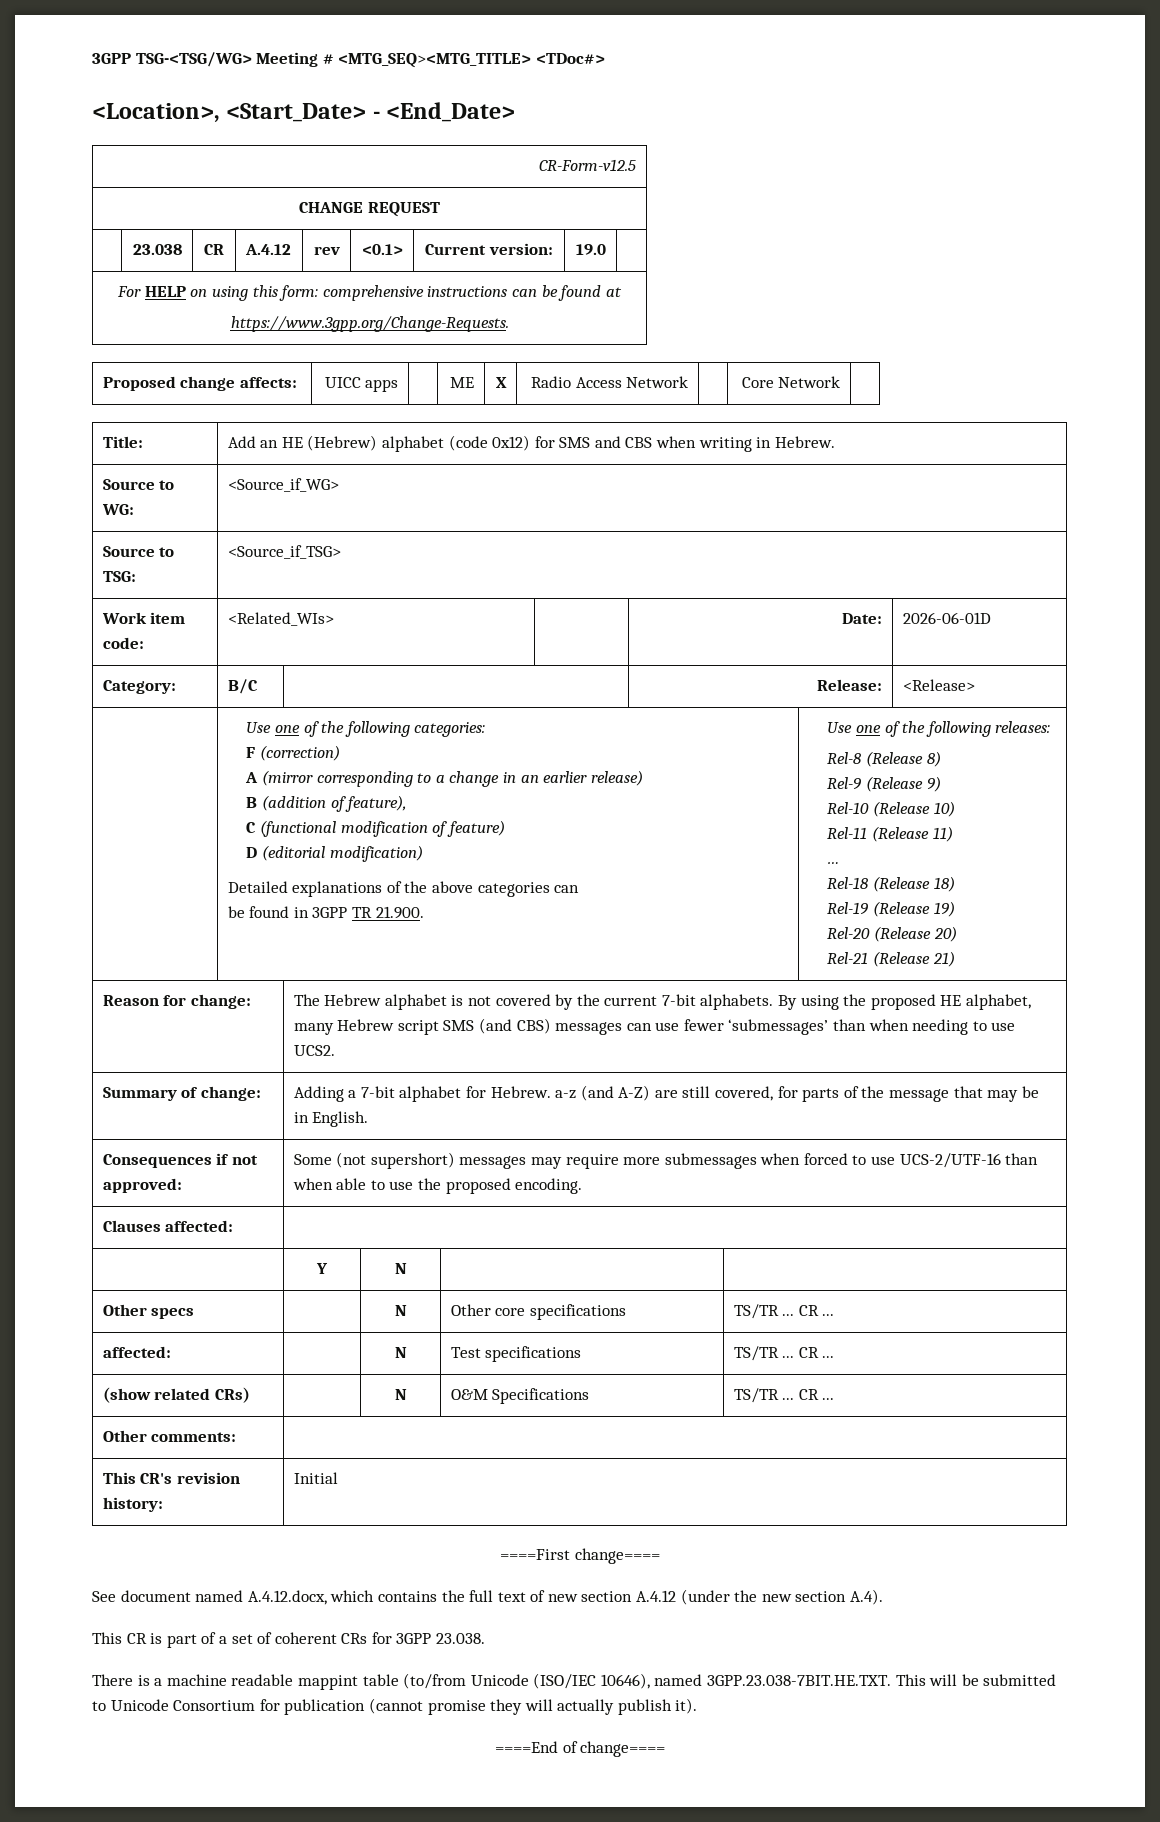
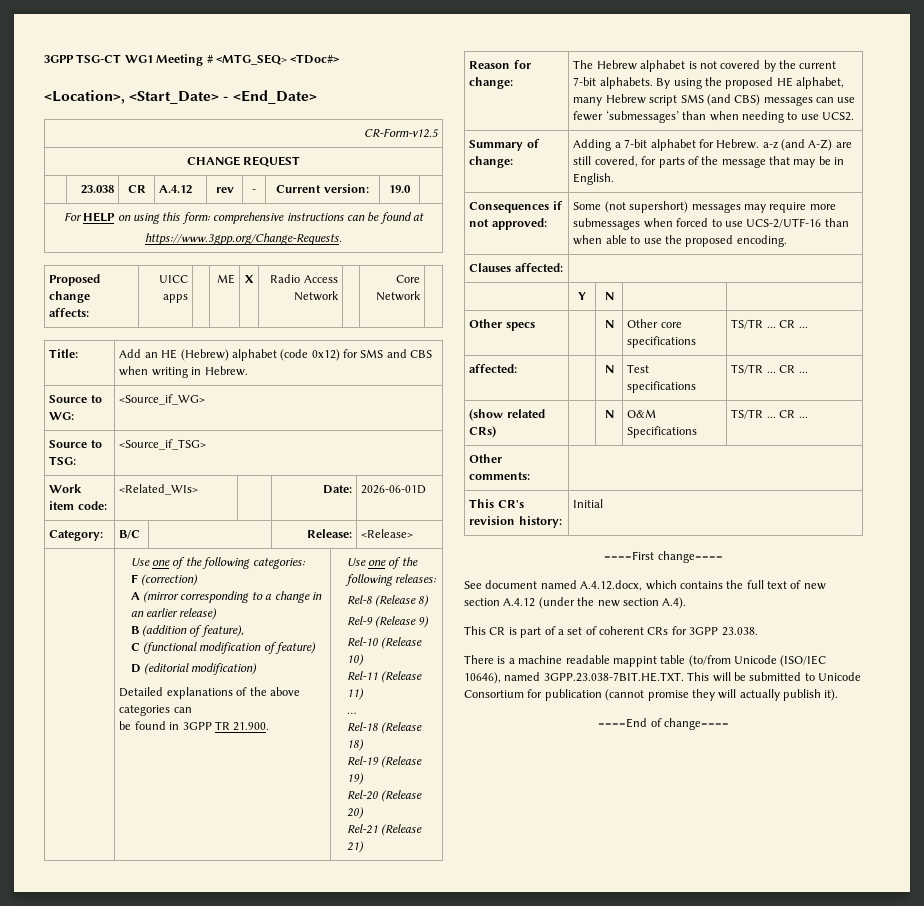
[92,52,252,67] 3GPP TSG-<TSG/WG> -> [44,54,153,63] 3GPP TSG-CT WG1
[338,53,532,68] <MTG_SEQ><MTG_TITLE> -> [215,54,287,65] <MTG_SEQ>
[361,244,403,255] <0.1> -> [252,189,256,193] -

